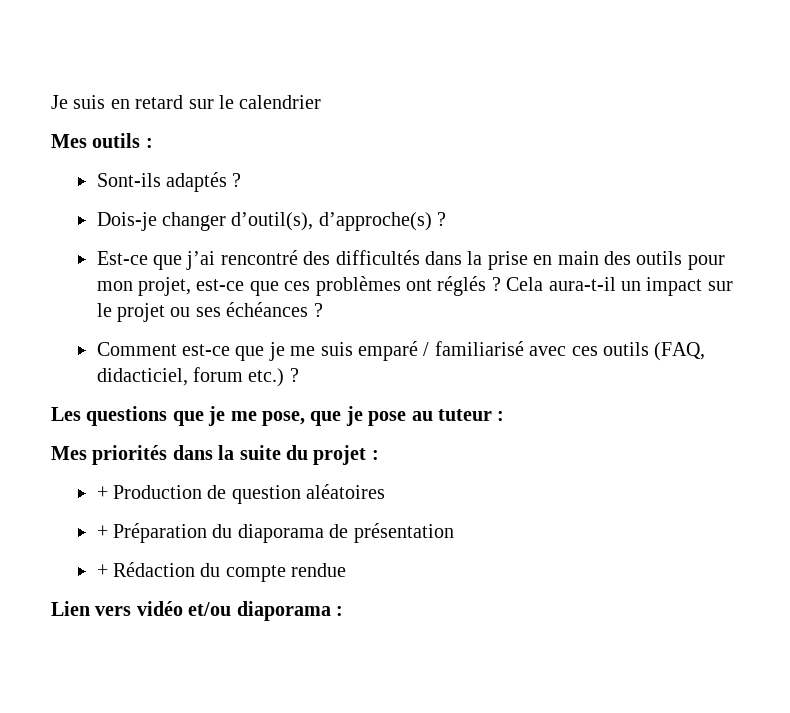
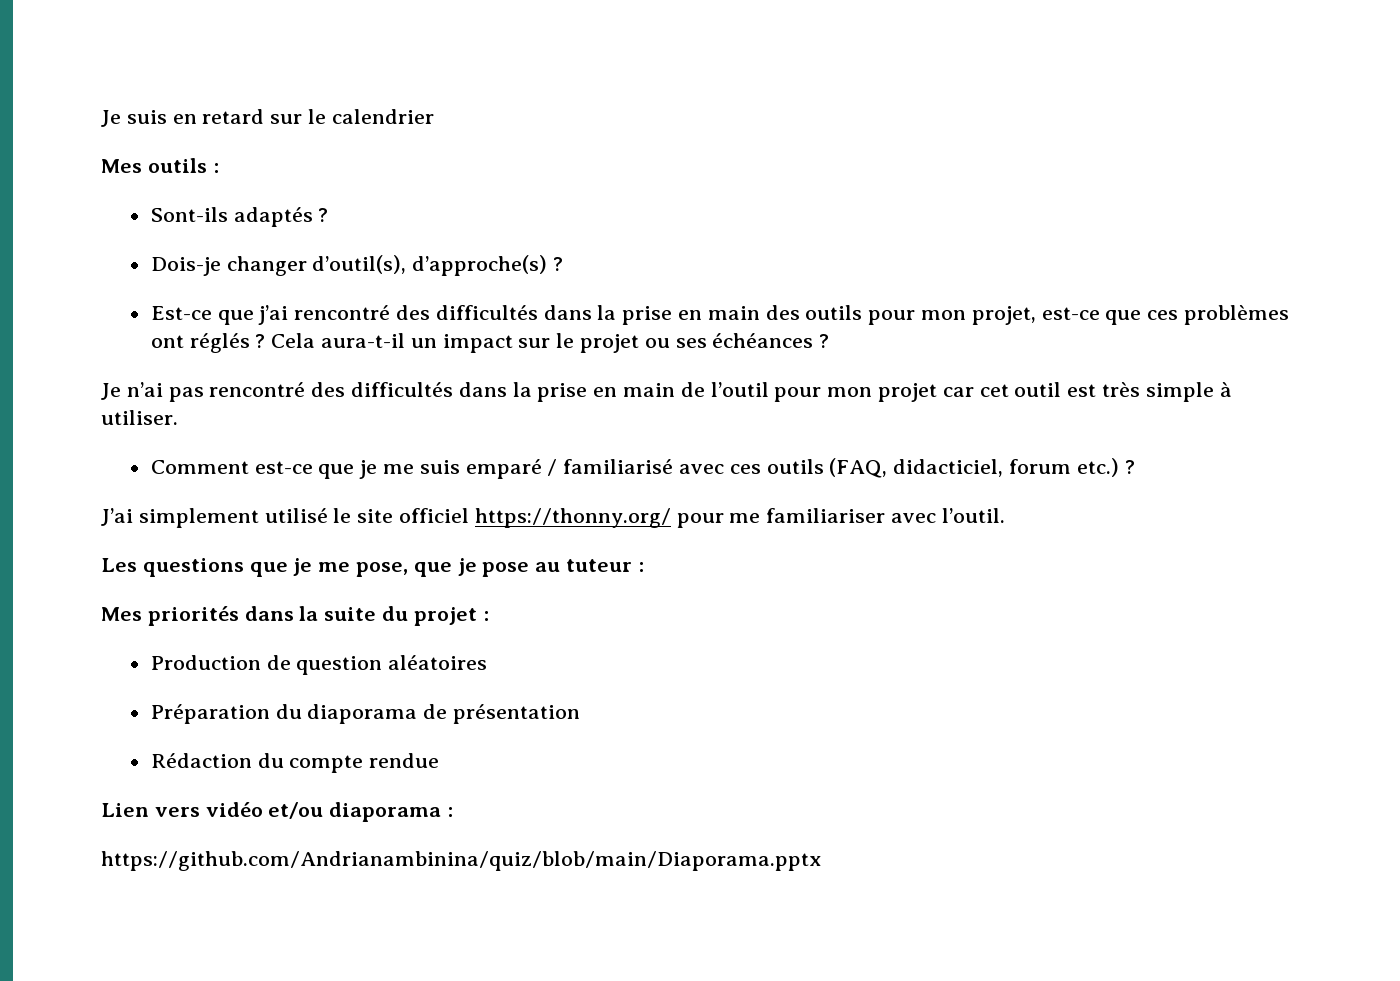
(323, 310) none -> [101,382,1232,402] [101,410,178,425] // Je n’ai pas rencontré des difficultés dans la prise en main de l’outil pour mon projet car cet outil est très simple à utiliser.
(299, 375) none -> [101,508,1005,528] // J’ai simplement utilisé le site officiel https://thonny.org/ pour me familiariser avec l’outil.
[96,486,108,499] + -> (489, 616) none
[96,525,108,538] + -> (488, 662) none
[96,564,108,577] + -> (580, 714) none
(343, 611) none -> [101,851,821,871] // https://github.com/Andrianambinina/quiz/blob/main/Diaporama.pptx

